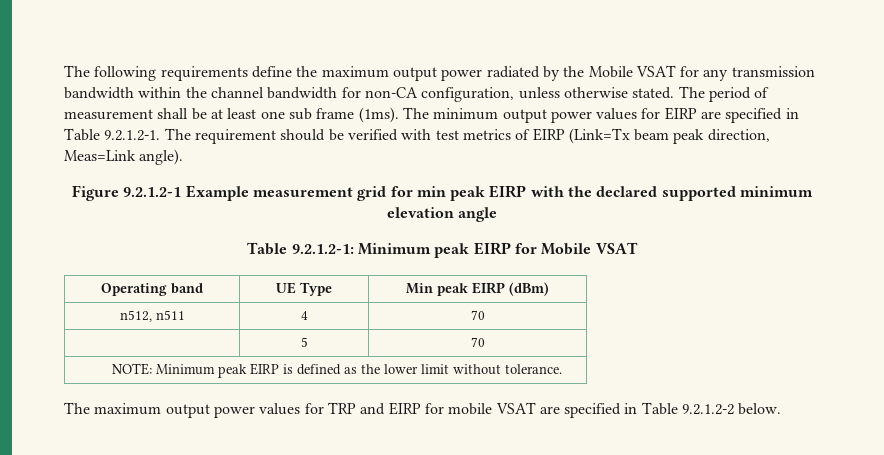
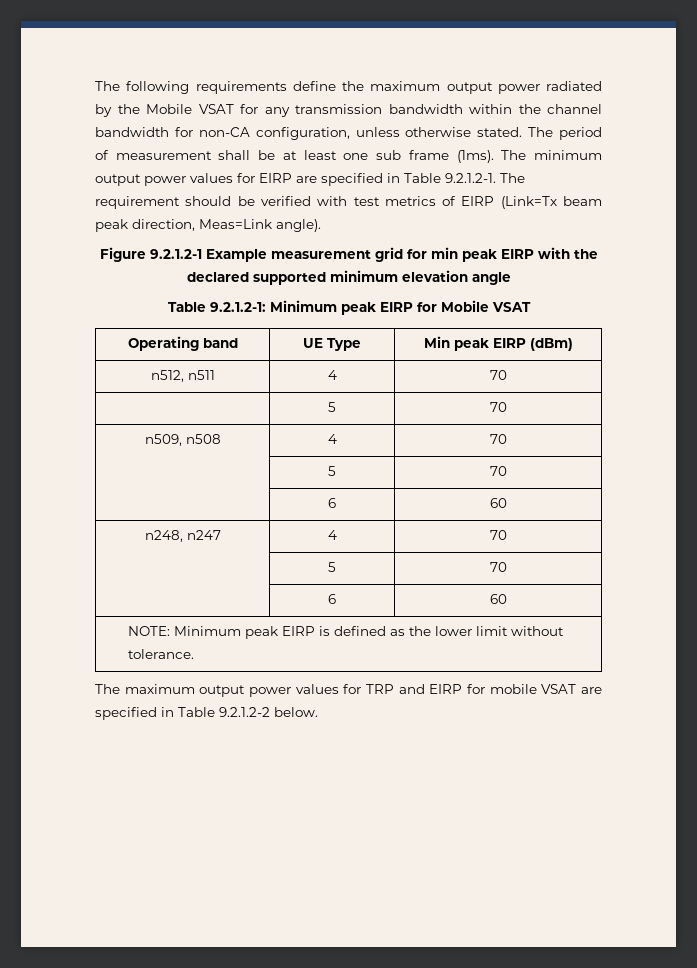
(485, 342) none -> [144,434,221,446] [327,434,337,444] [489,434,507,444] [328,466,336,476] [489,466,507,476] [328,498,336,508] [489,498,507,508] [144,530,221,542] [327,530,337,540] [489,530,507,540] [328,562,336,572] [489,562,507,572] [328,594,336,604] [489,594,507,604] // n509, n508 | 4 | 70 // | 5 | 70 // | 6 | 60 // n248, n247 | 4 | 70 // | 5 | 70 // | 6 | 60

